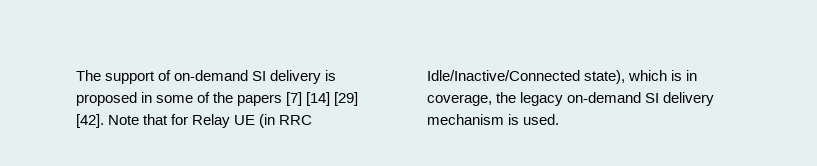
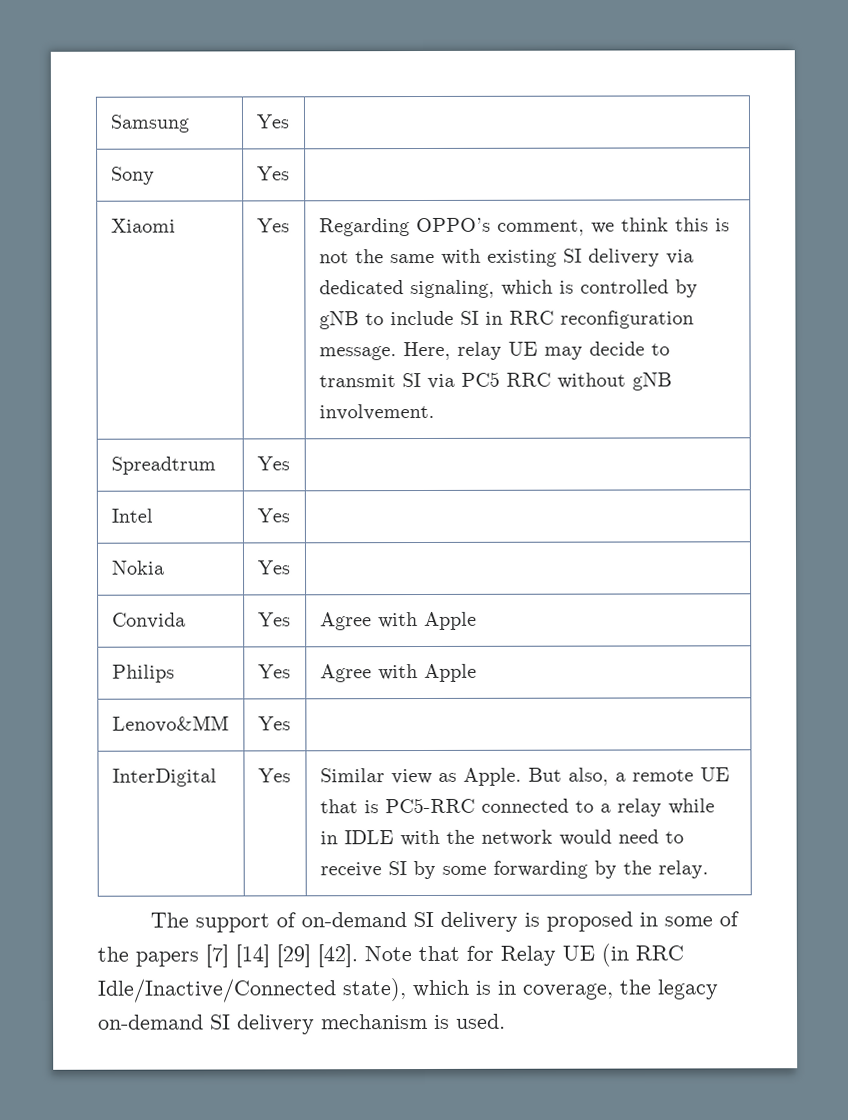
(76, 75) none -> [109,114,190,133] [255,114,290,129] [110,166,155,185] [256,166,290,181] [110,218,176,233] [256,218,290,233] [318,217,730,237] [318,248,694,267] [318,279,698,299] [318,310,694,330] [318,341,670,361] [318,371,672,391] [318,403,435,421] [110,456,216,475] [256,456,290,471] [110,508,153,523] [256,508,290,523] [111,560,165,575] [257,560,291,575] [111,612,186,629] [257,612,291,627] [319,611,477,631] [111,664,175,683] [257,664,291,679] [319,663,477,683] [111,715,229,733] [257,716,291,731] [111,768,217,787] [257,768,291,783] [319,767,730,786] [319,797,715,817] [319,829,684,847] [319,860,709,880] Samsung | Yes | // Sony | Yes | // Xiaomi | Yes | Regarding OPPO’s comment, we think this is not the same with existing SI delivery via dedicated signaling, which is controlled by gNB to include SI in RRC reconfiguration message. Here, relay UE may decide to transmit SI via PC5 RRC without gNB involvement. // Spreadtrum | Yes | // Intel | Yes | // Nokia | Yes | // Convida | Yes | Agree with Apple // Philips | Yes | Agree with Apple // Lenovo&MM | Yes | // InterDigital | Yes | Similar view as Apple. But also, a remote UE that is PC5-RRC connected to a relay while in IDLE with the network would need to receive SI by some forwarding by the relay. //

